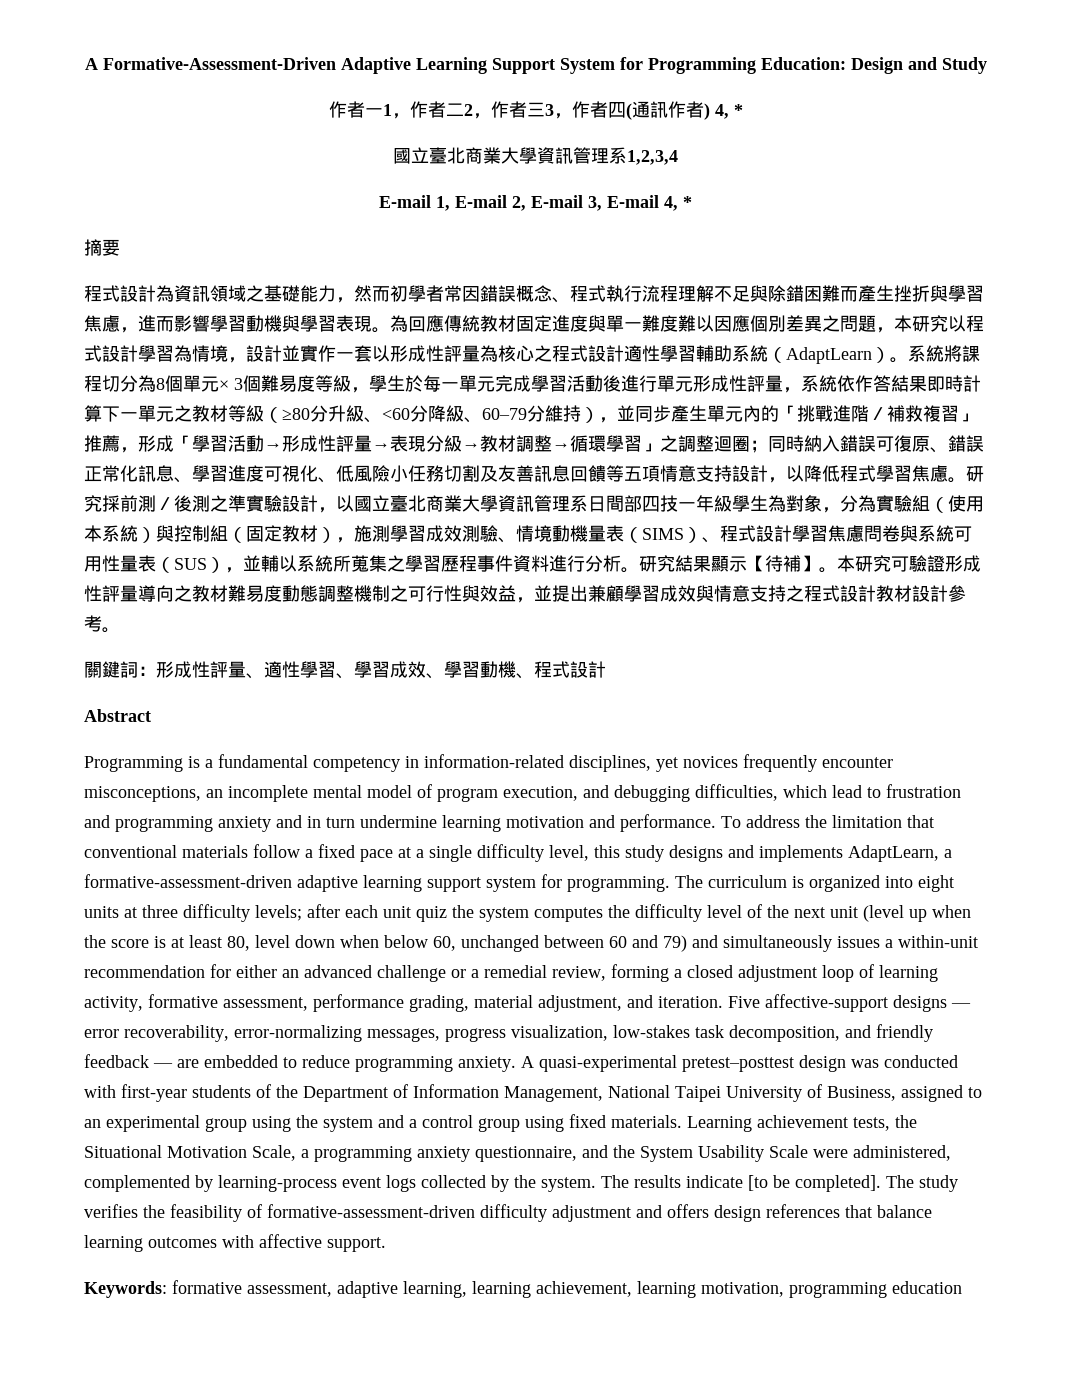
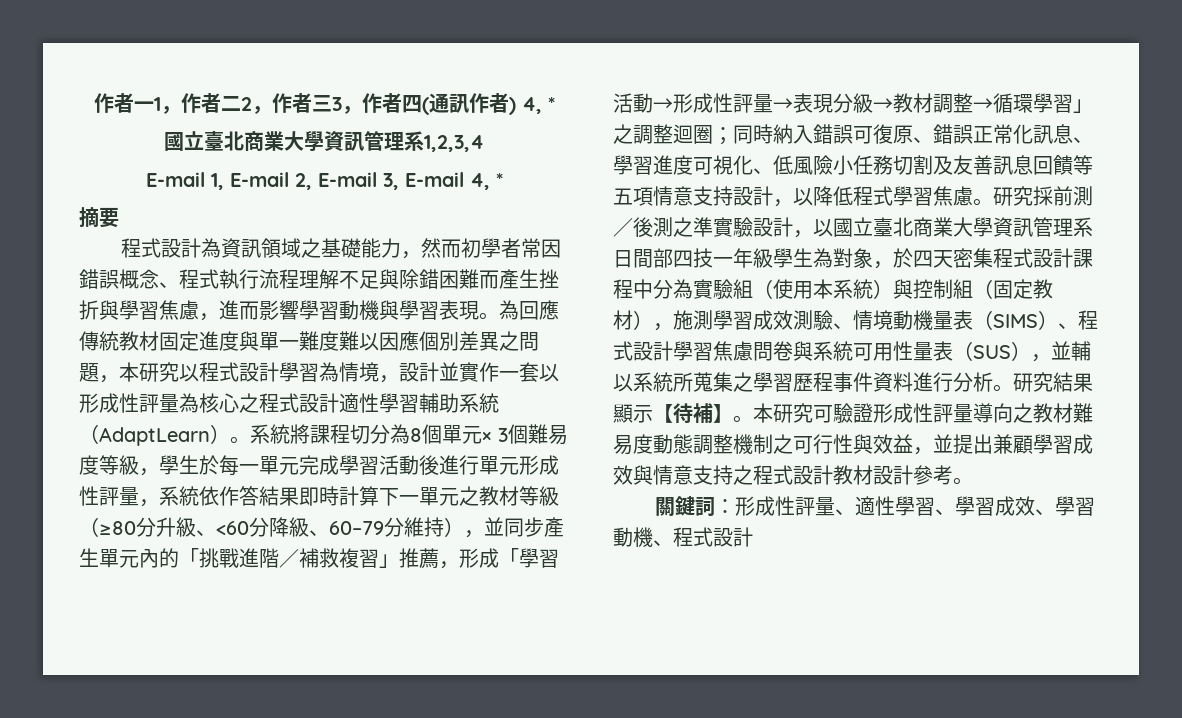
[84,57,987,74] A Formative-Assessment-Driven Adaptive Learning Support System for Programming Education: Design and Study // -> (93, 103) none
(840, 510) none -> [893,248,1093,268] [613,279,653,299] 於四天密集程式設計課程中
[84,709,151,722] [84,754,893,772] [84,784,961,802] [84,814,934,832] [84,844,952,862] [84,874,954,892] [84,904,971,922] [84,935,978,952] [84,964,938,982] [84,994,971,1012] [84,1024,933,1042] [84,1054,958,1072] [84,1084,982,1102] [84,1114,917,1132] [84,1145,951,1162] [84,1175,958,1192] [84,1204,932,1222] [84,1234,386,1252] [84,1280,962,1298] // Abstract // Programming is a fundamental competency in information-related disciplines, yet novices frequently encounter misconceptions, an incomplete mental model of program execution, and debugging difficulties, which lead to frustration and programming anxiety and in turn undermine learning motivation and performance. To address the limitation that conventional materials follow a fixed pace at a single difficulty level, this study designs and implements AdaptLearn, a formative-assessment-driven adaptive learning support system for programming. The curriculum is organized into eight units at three difficulty levels; after each unit quiz the system computes the difficulty level of the next unit (level up when the score is at least 80, level down when below 60, unchanged between 60 and 79) and simultaneously issues a within-unit recommendation for either an advanced challenge or a remedial review, forming a closed adjustment loop of learning activity, formative assessment, performance grading, material adjustment, and iteration. Five affective-support designs — error recoverability, error-normalizing messages, progress visualization, low-stakes task decomposition, and friendly feedback — are embedded to reduce programming anxiety. A quasi-experimental pretest–posttest design was conducted with first-year students of the Department of Information Management, National Taipei University of Business, assigned to an experimental group using the system and a control group using fixed materials. Learning achievement tests, the Situational Motivation Scale, a programming anxiety questionnaire, and the System Usability Scale were administered, complemented by learning-process event logs collected by the system. The results indicate [to be completed]. The study verifies the feasibility of formative-assessment-driven difficulty adjustment and offers design references that balance learning outcomes with affective support. // Keywords: formative assessment, adaptive learning, learning achievement, learning motivation, programming education -> (753, 537) none

